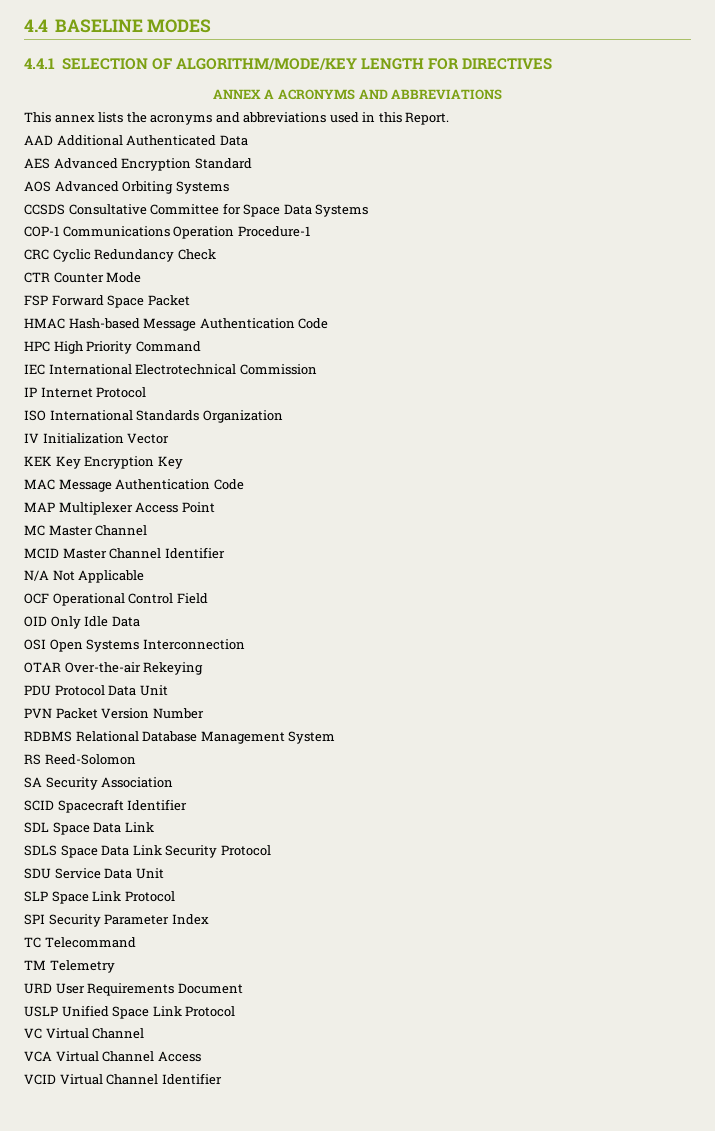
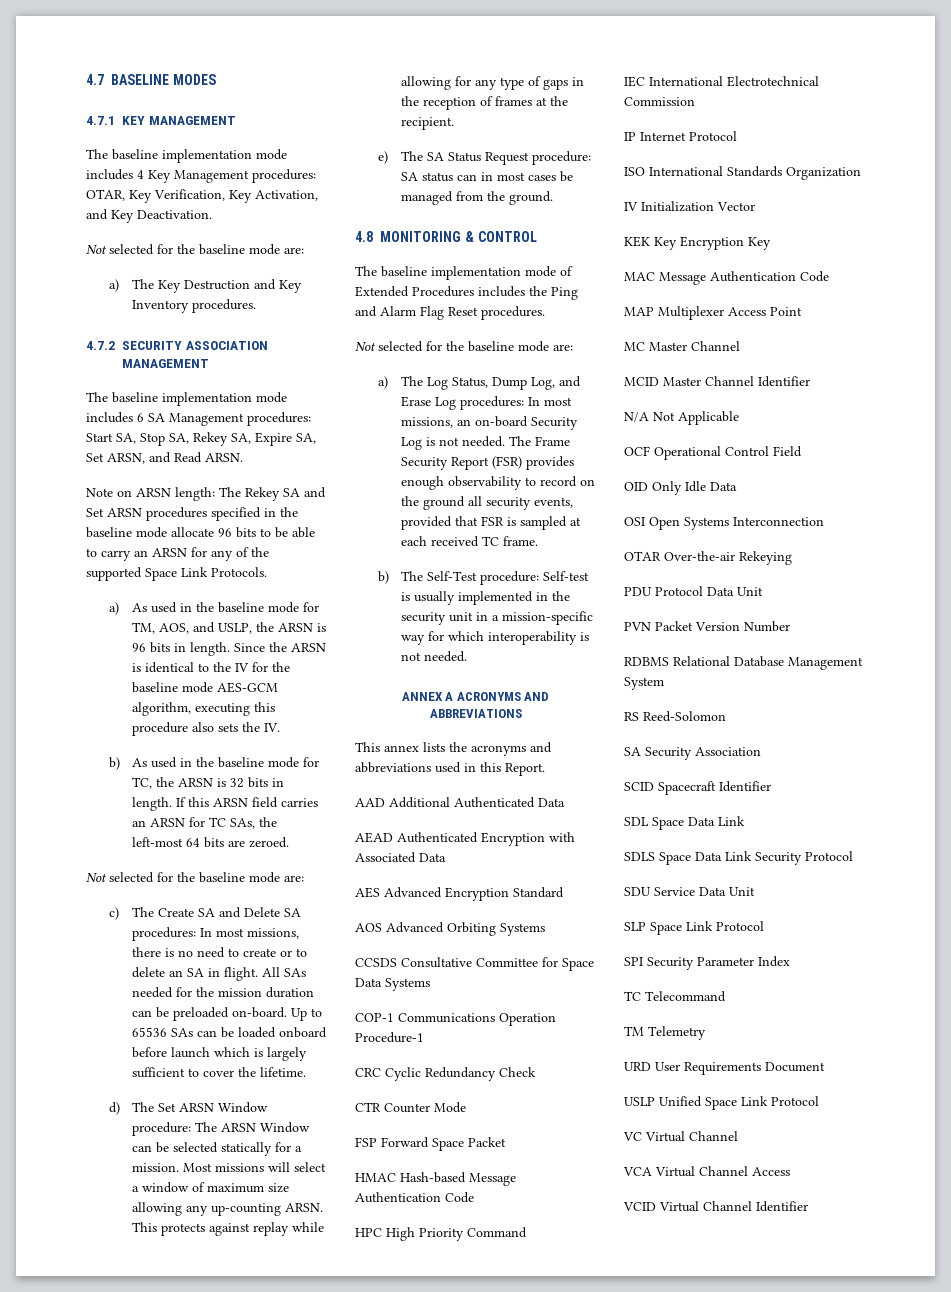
[24,19,48,32] 4.4 -> [86,74,104,85] 4.7
[24,58,552,70] 4.4.1 SELECTION OF ALGORITHM/MODE/KEY LENGTH FOR DIRECTIVES -> [86,116,236,125] [86,149,287,163] [86,169,316,183] [86,189,318,203] [86,209,212,223] [86,244,304,255] [109,279,303,293] [132,299,257,313] [86,341,268,350] [122,359,209,368] [86,392,287,406] [86,412,311,426] [86,432,316,446] [86,452,243,464] [86,487,326,501] [86,507,298,521] [86,527,315,538] [86,547,269,561] [86,567,267,581] [109,602,320,615] [132,622,327,634] [132,642,327,656] [132,662,291,673] [132,682,279,693] [132,702,276,716] [132,722,281,736] [109,757,320,770] [132,777,285,789] [132,797,319,811] [132,817,278,829] [132,837,290,848] [86,872,304,883] [109,907,302,920] [132,927,300,941] [132,947,308,958] [132,967,307,981] [132,987,315,998] [132,1007,323,1021] [132,1027,328,1038] [132,1047,308,1061] [132,1067,307,1078] [109,1102,269,1115] [132,1122,311,1136] [132,1142,303,1156] [132,1162,327,1172] [132,1182,290,1193] [132,1202,324,1216] [132,1222,325,1236] [401,76,585,90] [401,96,569,110] [401,117,455,130] [378,151,592,165] [401,171,574,182] [401,191,554,205] [355,231,537,242] [355,266,573,280] [355,286,578,300] [355,306,545,320] [355,341,573,352] [378,376,582,390] [401,396,573,410] [401,416,579,430] [401,436,571,450] [401,456,575,470] [401,476,596,490] [401,496,574,510] [401,516,582,530] [401,536,539,547] [378,571,590,585] [401,591,571,605] [401,611,594,625] [401,631,590,645] [401,651,468,662] 4.7.1 KEY MANAGEMENT // The baseline implementation mode includes 4 Key Management procedures: OTAR, Key Verification, Key Activation, and Key Deactivation. // Not selected for the baseline mode are: // a) The Key Destruction and Key Inventory procedures. // 4.7.2 SECURITY ASSOCIATION MANAGEMENT // The baseline implementation mode includes 6 SA Management procedures: Start SA, Stop SA, Rekey SA, Expire SA, Set ARSN, and Read ARSN. // Note on ARSN length: The Rekey SA and Set ARSN procedures specified in the baseline mode allocate 96 bits to be able to carry an ARSN for any of the supported Space Link Protocols. // a) As used in the baseline mode for TM, AOS, and USLP, the ARSN is 96 bits in length. Since the ARSN is identical to the IV for the baseline mode AES-GCM algorithm, executing this procedure also sets the IV. // b) As used in the baseline mode for TC, the ARSN is 32 bits in length. If this ARSN field carries an ARSN for TC SAs, the left-most 64 bits are zeroed. // Not selected for the baseline mode are: // c) The Create SA and Delete SA procedures: In most missions, there is no need to create or to delete an SA in flight. All SAs needed for the mission duration can be preloaded on-board. Up to 65536 SAs can be loaded onboard before launch which is largely sufficient to cover the lifetime. // d) The Set ARSN Window procedure: The ARSN Window can be selected statically for a mission. Most missions will select a window of maximum size allowing any up-counting ARSN. This protects against replay while allowing for any type of gaps in the reception of frames at the recipient. // e) The SA Status Request procedure: SA status can in most cases be managed from the ground. // 4.8 MONITORING & CONTROL // The baseline implementation mode of Extended Procedures includes the Ping and Alarm Flag Reset procedures. // Not selected for the baseline mode are: // a) The Log Status, Dump Log, and Erase Log procedures: In most missions, an on-board Security Log is not needed. The Frame Security Report (FSR) provides enough observability to record on the ground all security events, provided that FSR is sampled at each received TC frame. // b) The Self-Test procedure: Self-test is usually implemented in the security unit in a mission-specific way for which interoperability is not needed.
(248, 140) none -> [355,832,575,846] [355,852,446,863] // AEAD Authenticated Encryption with Associated Data

